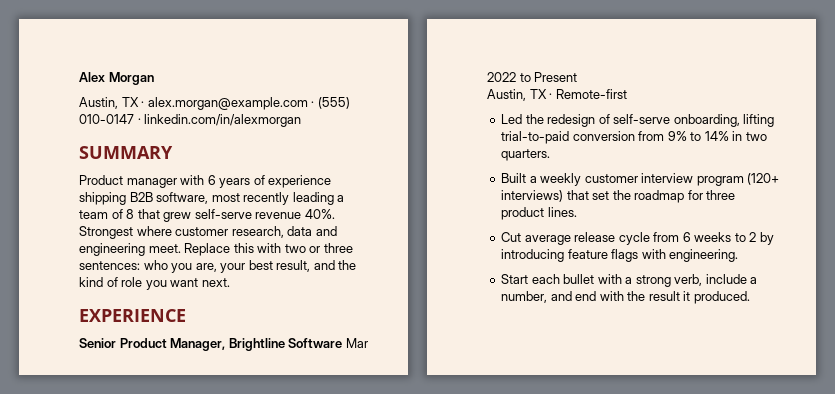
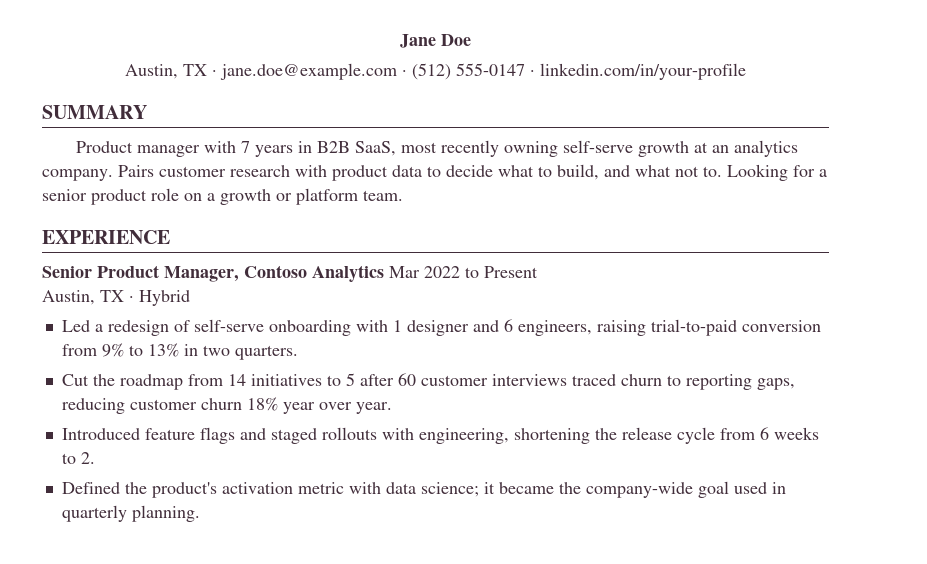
[79,72,154,85] [79,97,350,110] [79,114,302,127] [79,146,173,159] [79,175,332,188] [79,192,345,205] [79,209,335,222] [79,226,337,239] [79,243,353,256] [79,260,357,273] [79,277,230,290] Alex Morgan // Austin, TX · alex.morgan@example.com · (555) 010-0147 · linkedin.com/in/alexmorgan // SUMMARY // Product manager with 6 years of experience shipping B2B software, most recently leading a team of 8 that grew self-serve revenue 40%. Strongest where customer research, data and engineering meet. Replace this with two or three sentences: who you are, your best result, and the kind of role you want next. -> [400,34,471,48] [125,63,746,80] [42,105,147,119] [75,140,798,157] [42,164,827,181] [42,188,403,205] Jane Doe // Austin, TX · jane.doe@example.com · (512) 555-0147 · linkedin.com/in/your-profile // SUMMARY // Product manager with 7 years in B2B SaaS, most recently owning self-serve growth at an analytics company. Pairs customer research with product data to decide what to build, and what not to. Looking for a senior product role on a growth or platform team.
[228,338,343,351] Brightline Software -> [244,265,384,282] Contoso Analytics
[555,89,627,99] Remote-first -> [139,290,190,306] Hybrid
[525,114,544,124] the -> [94,324,103,332] a
[673,114,775,127] onboarding, lifting -> [268,319,646,336] onboarding with 1 designer and 6 engineers, raising
[704,131,729,141] 14% -> [147,343,179,357] 13%
[501,173,780,186] [501,190,736,203] [501,207,577,220] [501,232,571,245] Built a weekly customer interview program (120+ interviews) that set the roadmap for three product lines. // Cut average -> [61,373,795,390] [61,397,392,414] [61,427,617,444] Cut the roadmap from 14 initiatives to 5 after 60 customer interviews traced churn to reporting gaps, reducing customer churn 18% year over year. // Introduced feature flags and staged rollouts with engineering, shortening the
[749,232,774,245] [501,249,739,262] [501,274,758,287] [501,291,750,304] 2 by introducing feature flags with engineering. // Start each bullet with a strong verb, include a number, and end with the result it produced. -> [80,452,95,464] [61,481,786,498] [61,505,200,522] 2. // Defined the product's activation metric with data science; it became the company-wide goal used in quarterly planning.

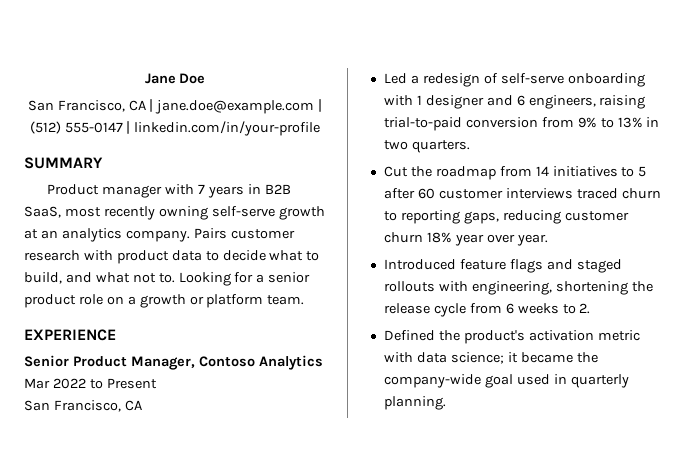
[125,63,407,80] Austin, TX · jane.doe@example.com · -> [27,99,323,114] San Francisco, CA | jane.doe@example.com |
[530,70,535,76] · -> [126,121,131,134] |
[42,290,190,306] Austin, TX · Hybrid -> [24,400,142,412] San Francisco, CA

